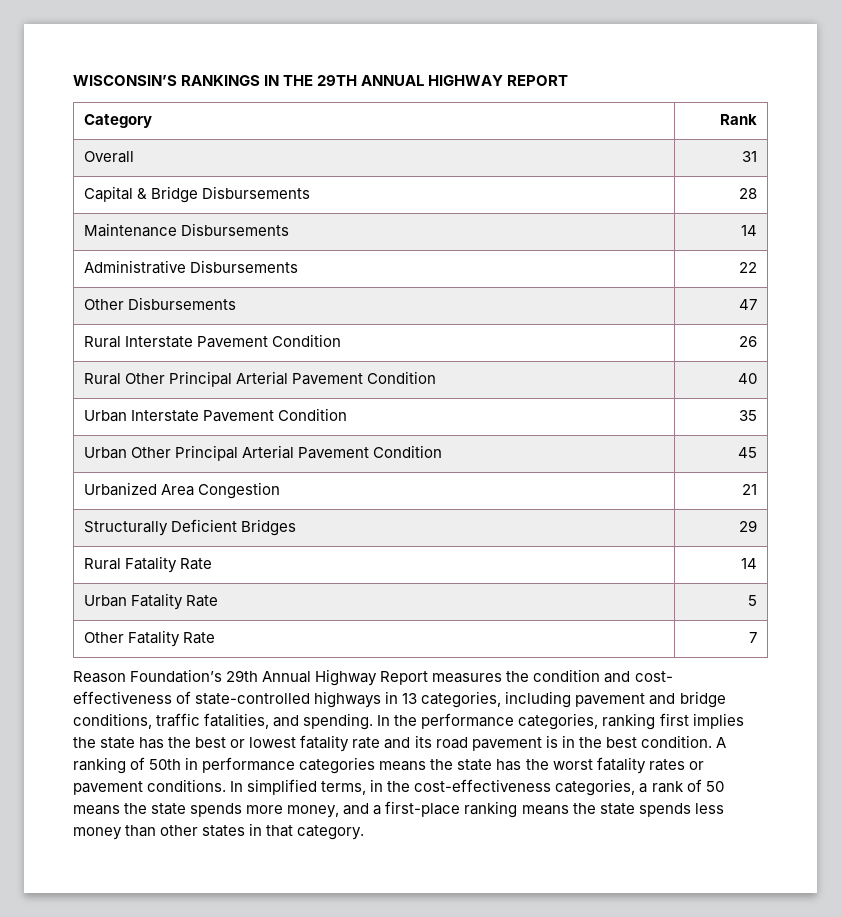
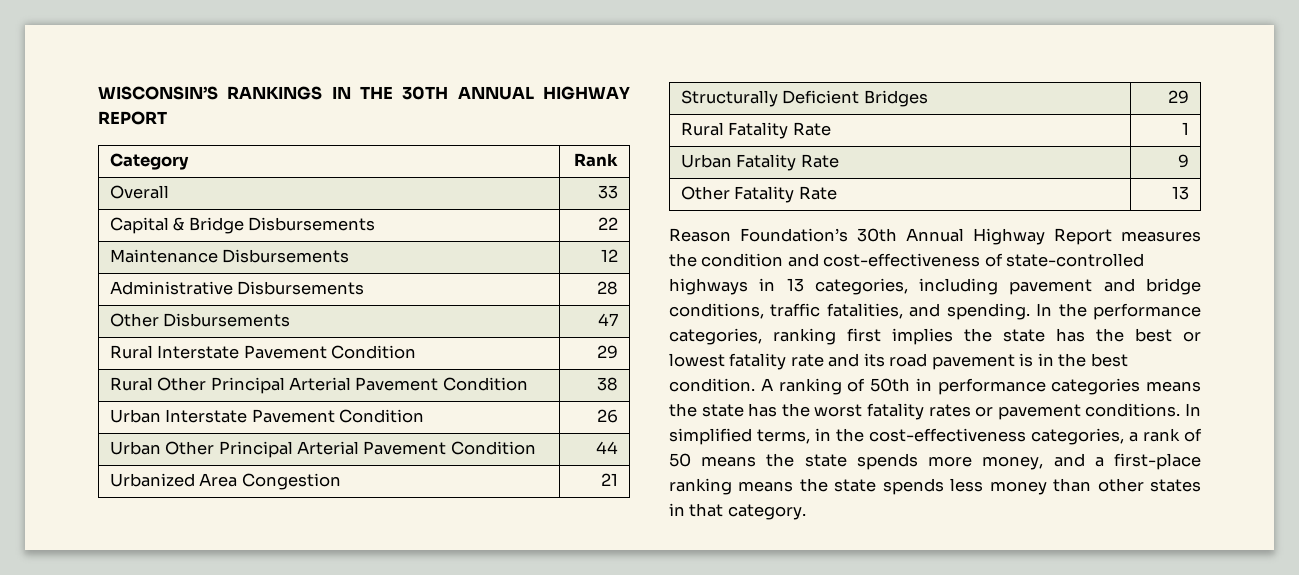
[317,75,358,86] 29TH -> [402,86,449,100] 30TH
[742,151,758,162] 31 -> [598,185,619,199] 33
[739,188,758,199] 28 -> [598,217,619,230] 22
[741,225,758,236] 14 -> [601,249,619,262] 12
[739,262,758,273] 22 -> [597,281,619,295] 28
[739,336,758,347] 26 -> [597,345,619,359] 29
[738,373,758,384] 40 -> [597,377,619,391] 38
[739,410,758,421] 35 -> [597,409,619,423] 26
[738,447,758,458] 45 -> [596,441,619,454] 44
[741,558,758,569] 14 -> [1182,122,1190,135] 1
[748,595,758,606] 5 -> [1178,154,1190,168] 9
[749,632,758,643] 7 -> [1172,186,1190,200] 13
[226,670,259,682] 29th -> [857,228,897,242] 30th
[634,671,673,682] [73,691,172,704] cost- effectiveness -> [823,253,981,267] cost-effectiveness

